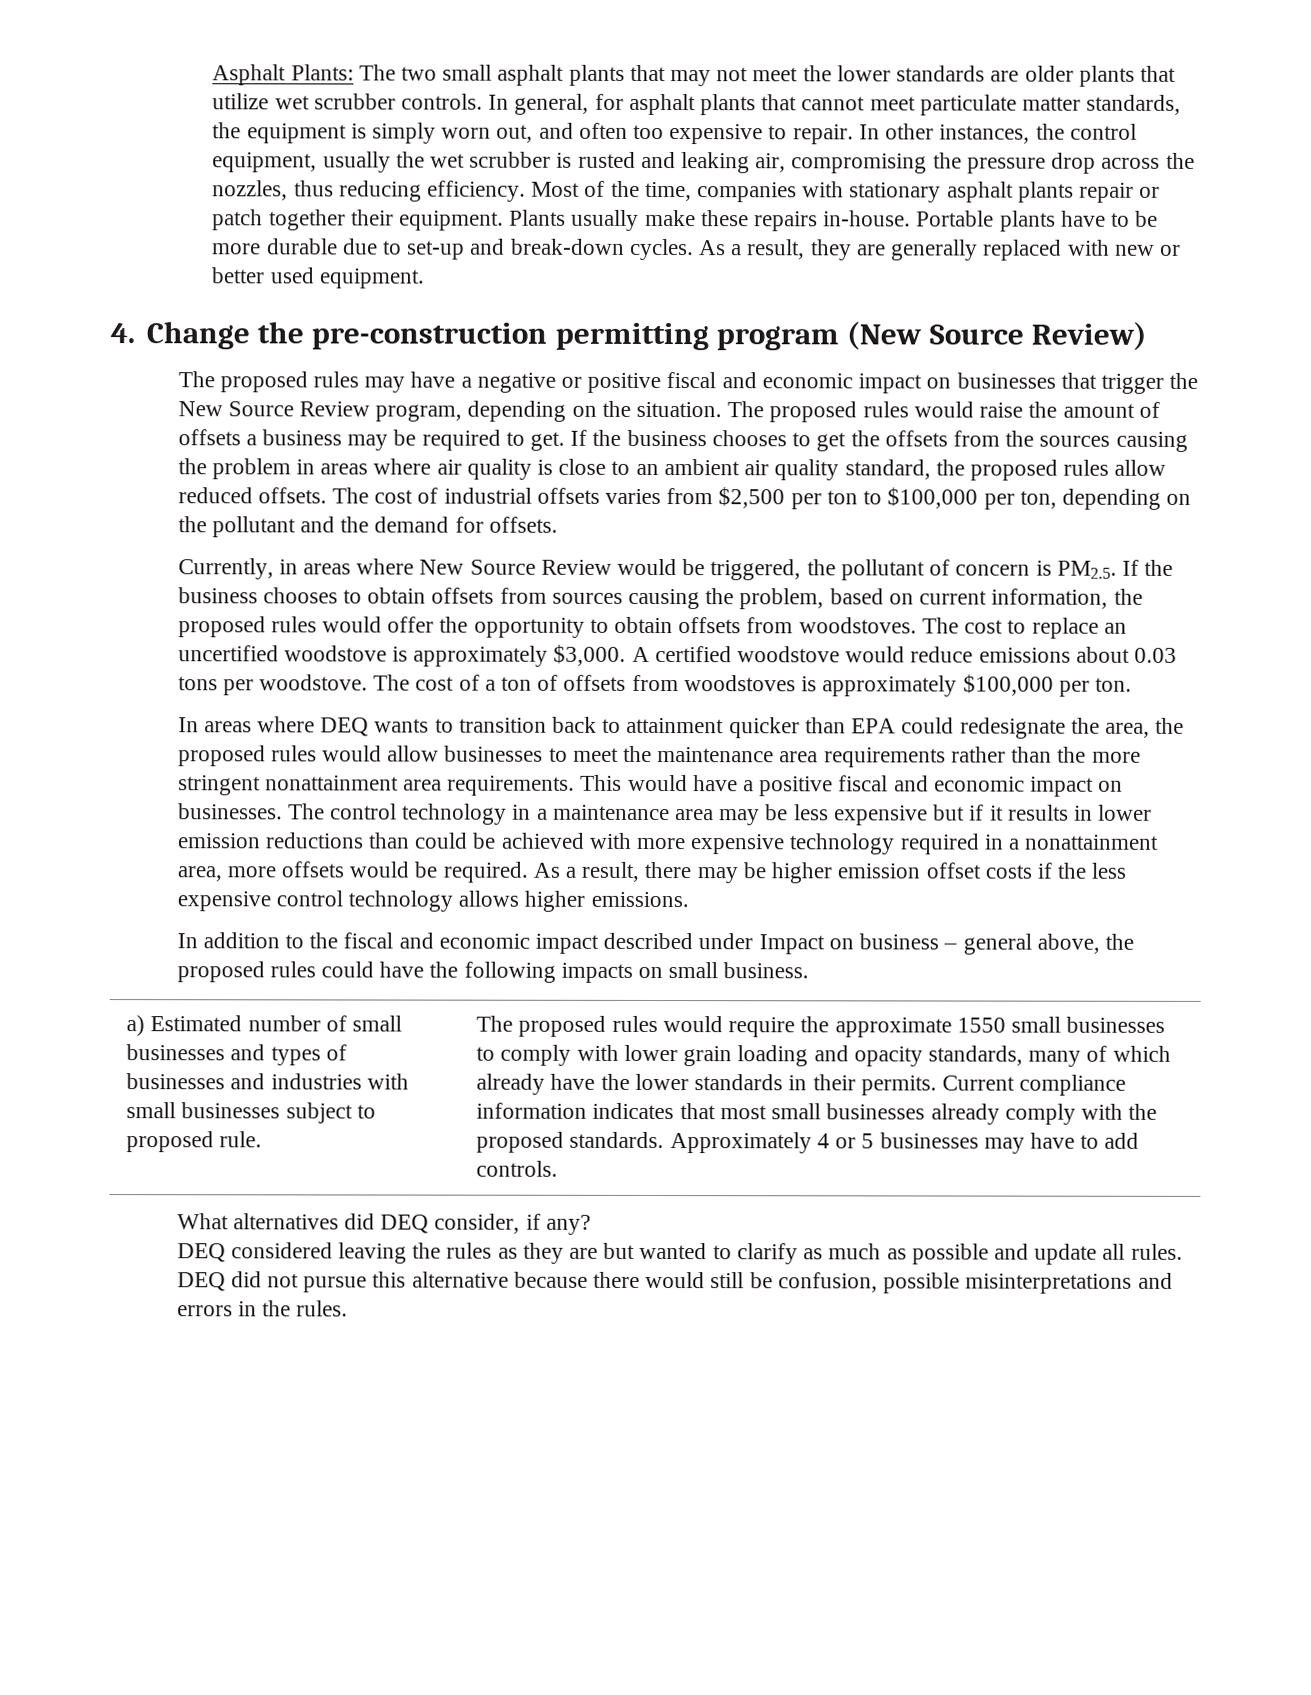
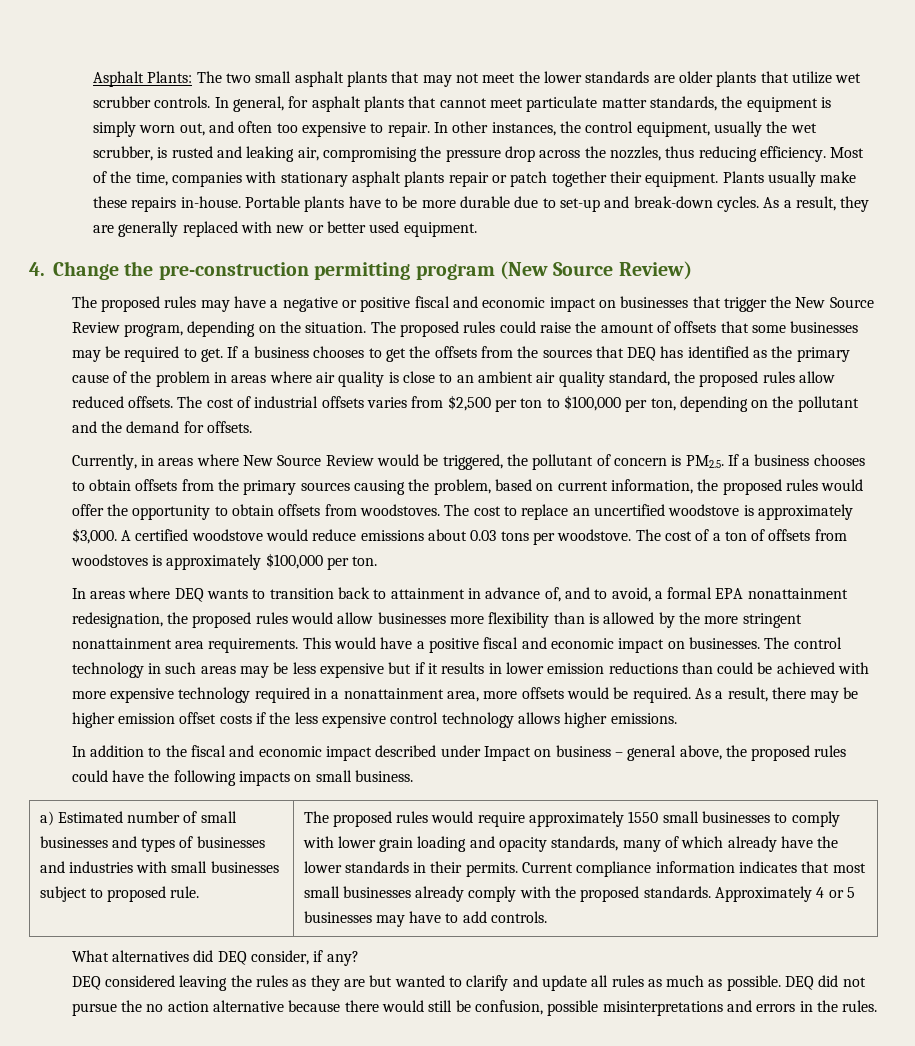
[469,151,552,168] scrubber -> [93,146,154,161] scrubber,
[913,401,974,418] would -> [499,321,536,333] could
[245,429,343,446] a business -> [720,321,859,333] that some businesses
[592,429,622,446] the -> [241,350,250,358] a
[1115,431,1188,452] causing -> [595,346,850,362] [71,371,128,383] that DEQ has identified as the primary cause of
[1144,559,1174,576] the -> [742,458,751,466] a
(547, 595) none -> [218,479,297,495] the primary
[728,717,1150,739] quicker than EPA could redesignate the area, -> [467,587,848,602] [71,612,163,628] in advance of, and to avoid, a formal EPA nonattainment redesignation,
[548,745,1053,768] to meet the maintenance area requirements rather than -> [449,612,675,628] more flexibility than is allowed by
[536,804,715,821] a maintenance area -> [165,662,236,674] such areas
[800,1016,952,1038] the approximate -> [529,811,625,827] approximately
[803,1243,1183,1265] as much as possible and update all rules. -> [512,975,781,991] and update all rules as much as possible.
[372,1271,407,1288] this -> [121,1000,209,1012] the no action

